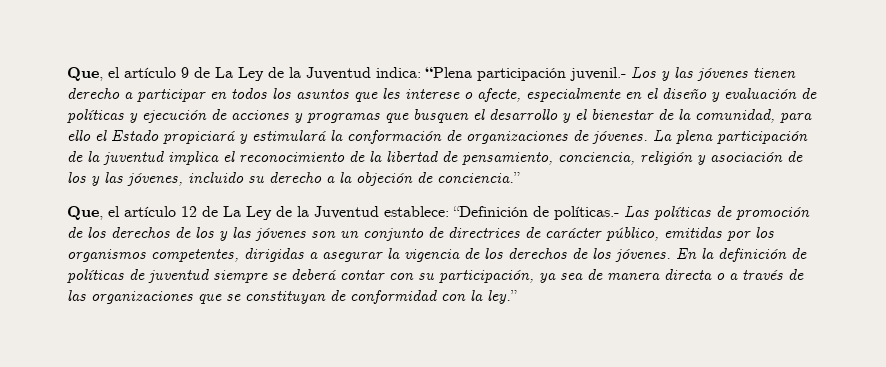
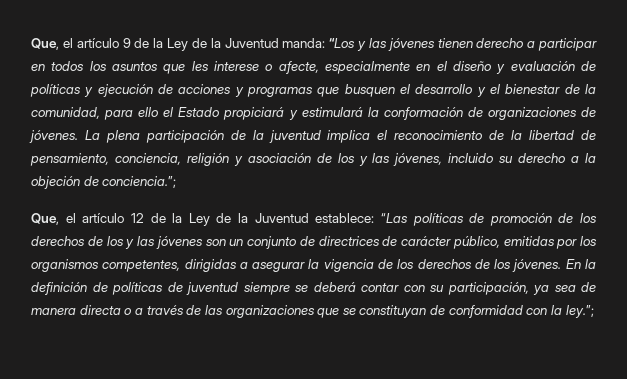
[215,67,656,81] La Ley de la Juventud indica: “Plena participación juvenil.- Los -> [153,38,356,51] la Ley de la Juventud manda: “Los
[437,172,520,183] conciencia.” -> [102,176,177,188] conciencia.”;
[223,206,241,217] La -> [172,213,183,223] la
[453,206,649,220] “Definición de políticas.- Las -> [380,213,408,223] “Las
[487,290,517,304] ley.” -> [565,305,594,318] ley.”;

